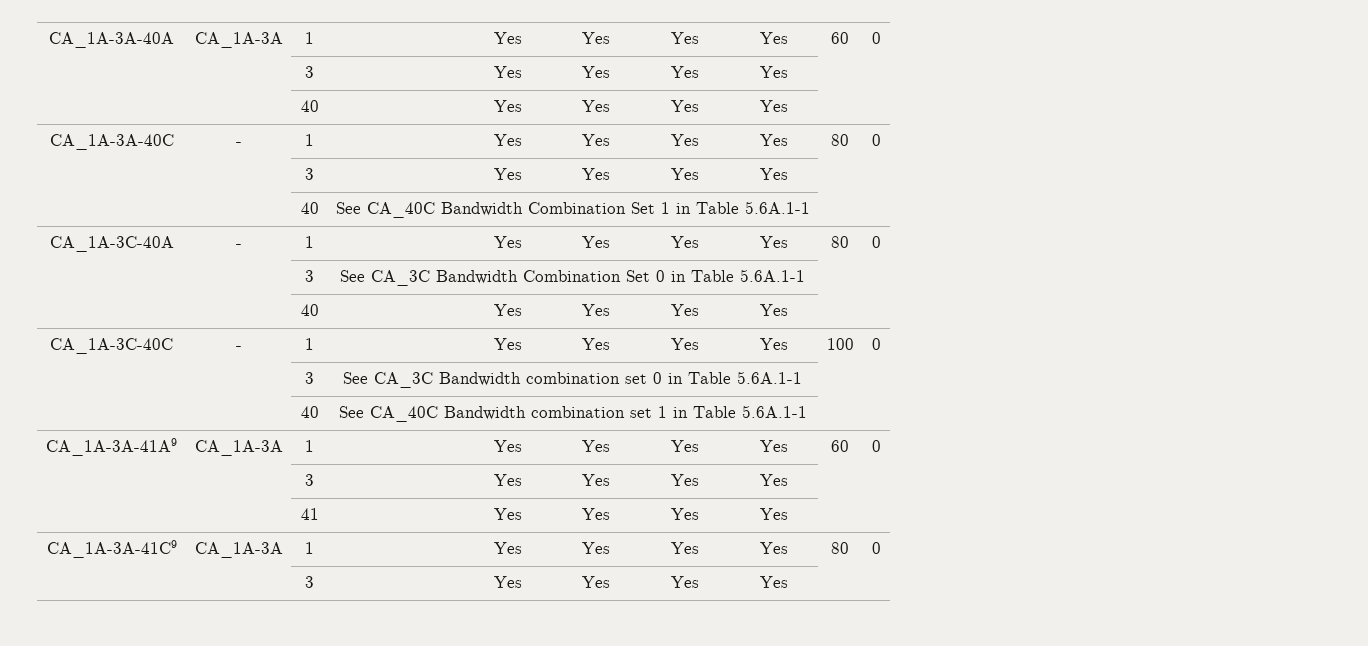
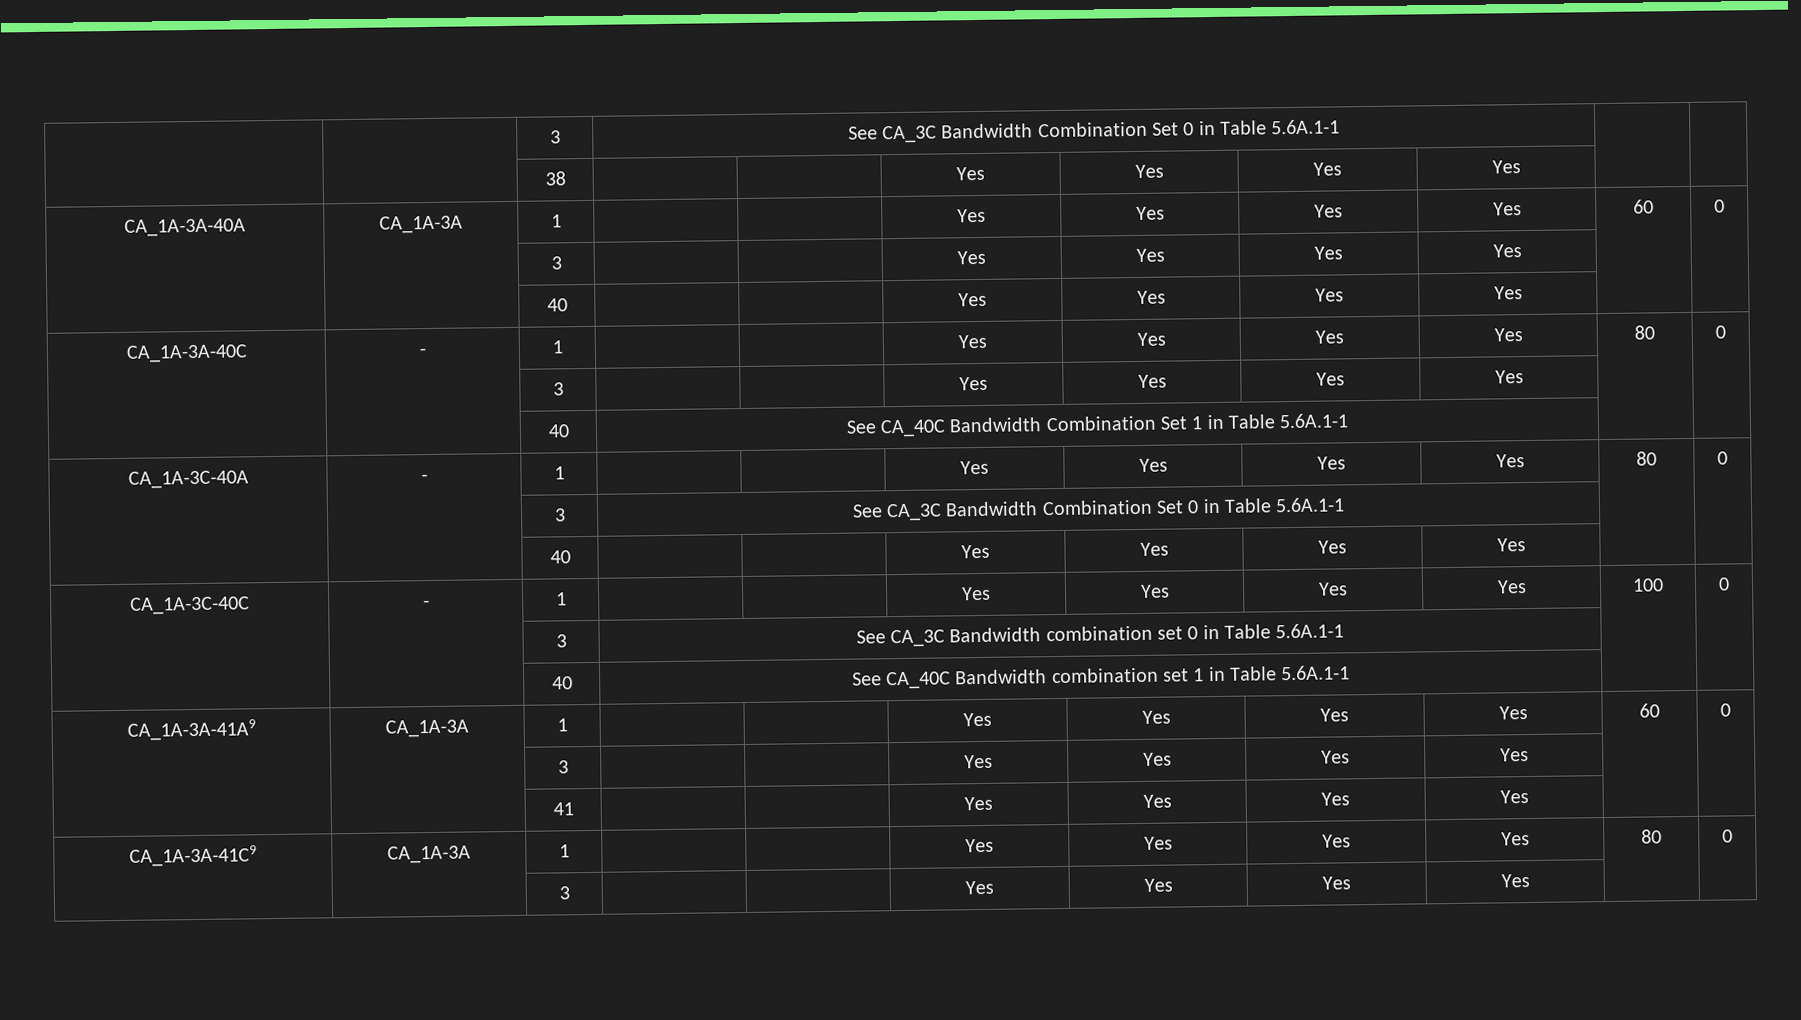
(49, 40) none -> [549,130,561,144] [847,119,1341,144] [544,171,566,186] [956,166,985,181] [1134,164,1164,178] [1313,162,1342,176] [1491,160,1521,174] | | 3 | See CA_3C Bandwidth Combination Set 0 in Table 5.6A.1-1 | | // | | 38 | | | Yes | Yes | Yes | Yes | | //

